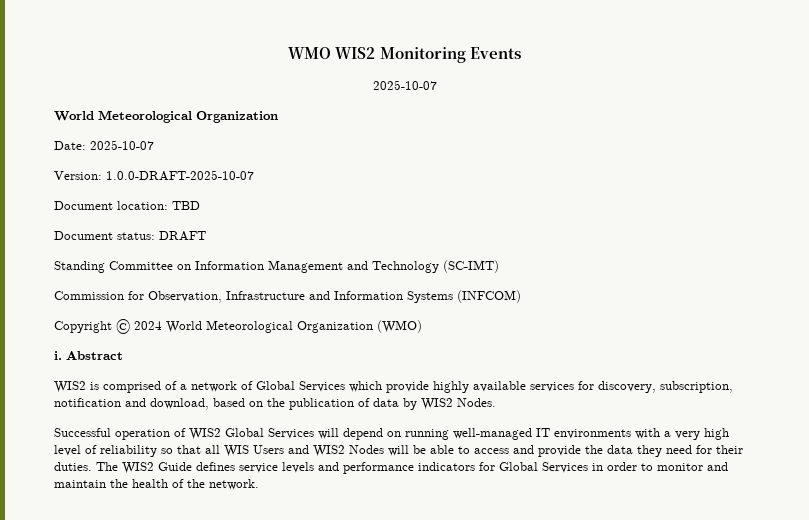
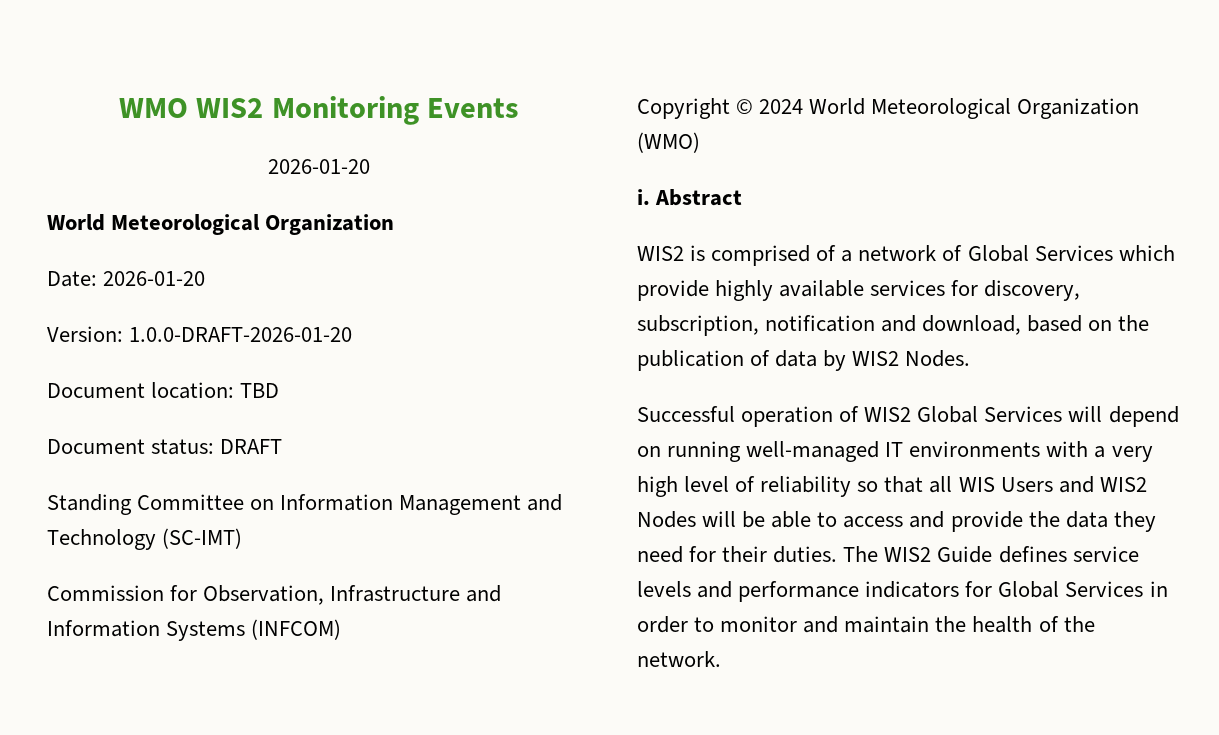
[372,80,437,90] 2025-10-07 -> [268,159,370,174] 2026-01-20
[90,140,154,150] 2025-10-07 -> [103,271,206,286] 2026-01-20
[106,170,254,181] 1.0.0-DRAFT-2025-10-07 -> [129,327,353,342] 1.0.0-DRAFT-2026-01-20

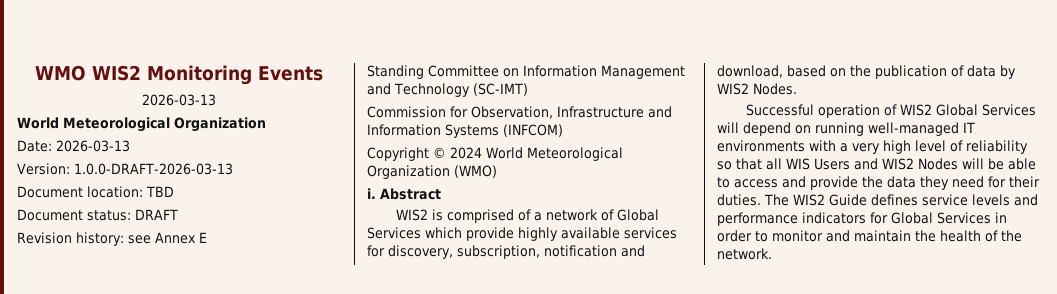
[268,159,370,174] 2026-01-20 -> [141,94,216,106] 2026-03-13
[103,271,206,286] 2026-01-20 -> [56,140,130,152] 2026-03-13
[129,327,353,342] 1.0.0-DRAFT-2026-01-20 -> [73,163,233,175] 1.0.0-DRAFT-2026-03-13
(283, 446) none -> [17,232,207,246] // Revision history: see Annex E

